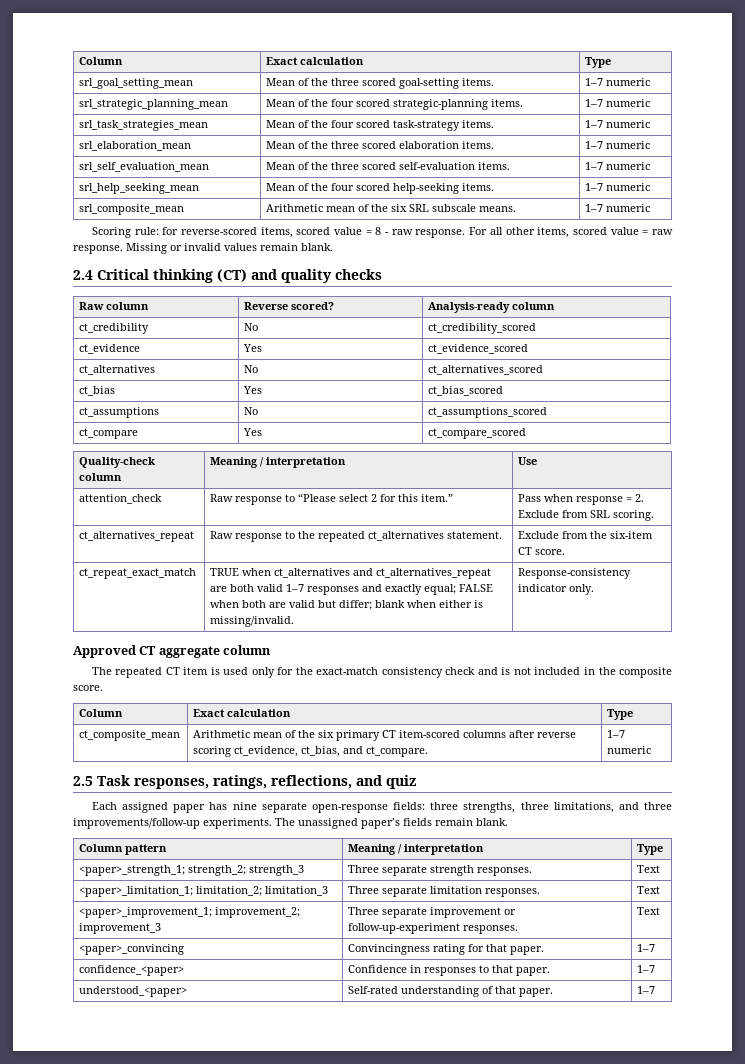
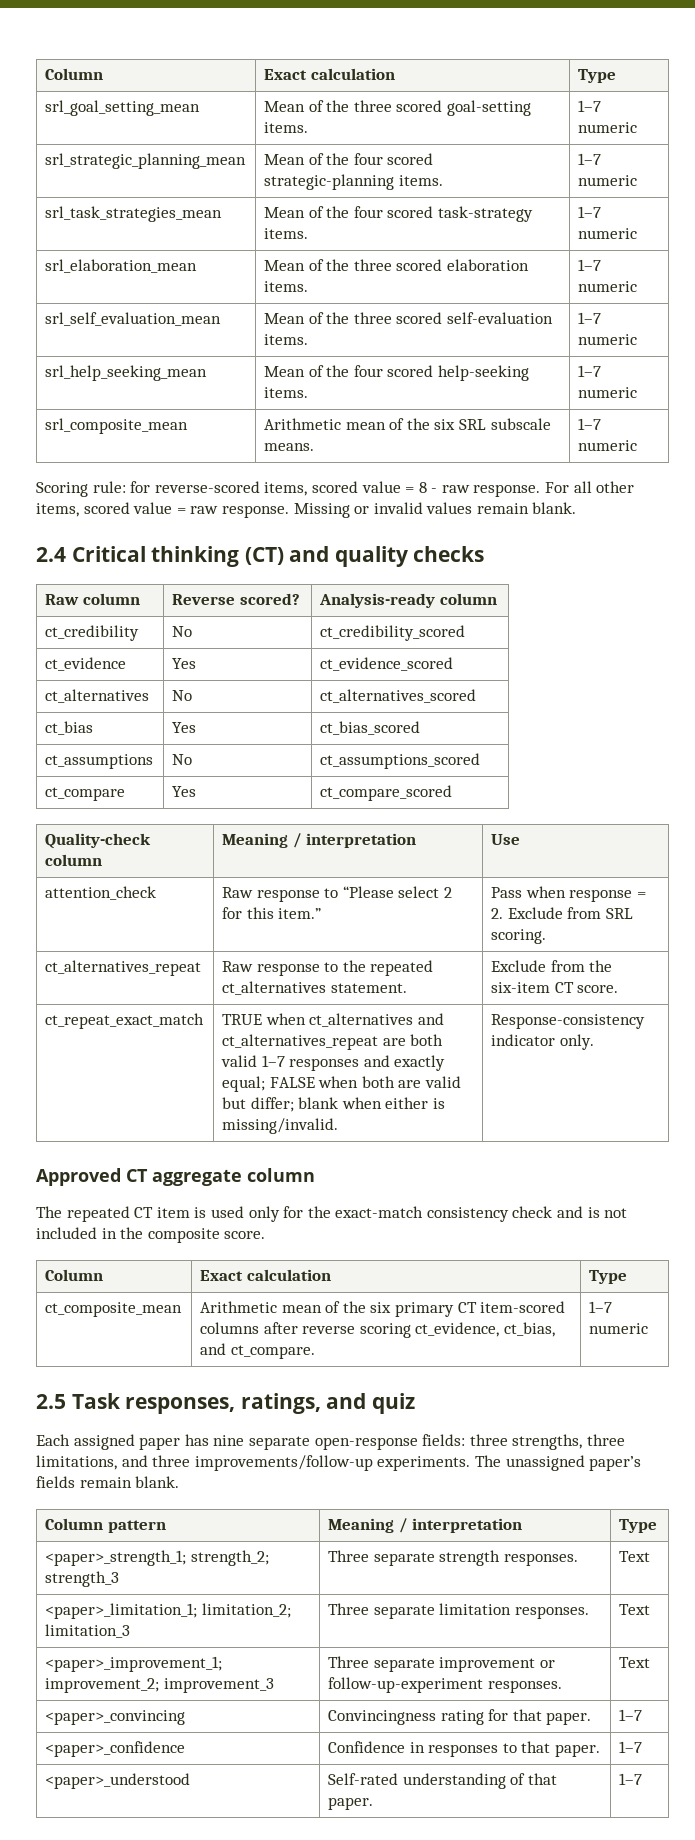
[271,775,352,789] reflections, -> (321, 1403) none
[79,965,185,976] confidence_<paper> -> [45,1741,186,1757] <paper>_confidence
[79,986,188,997] understood_<paper> -> [45,1773,191,1789] <paper>_understood

